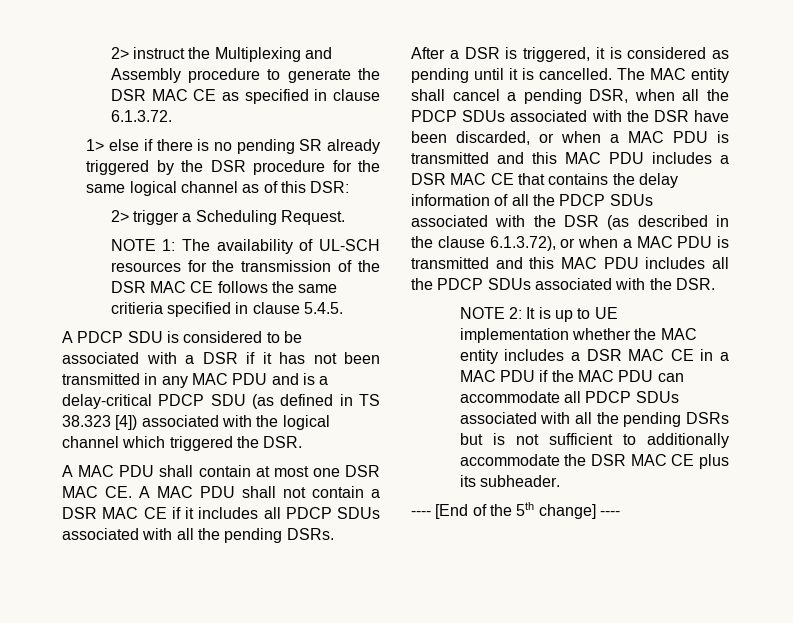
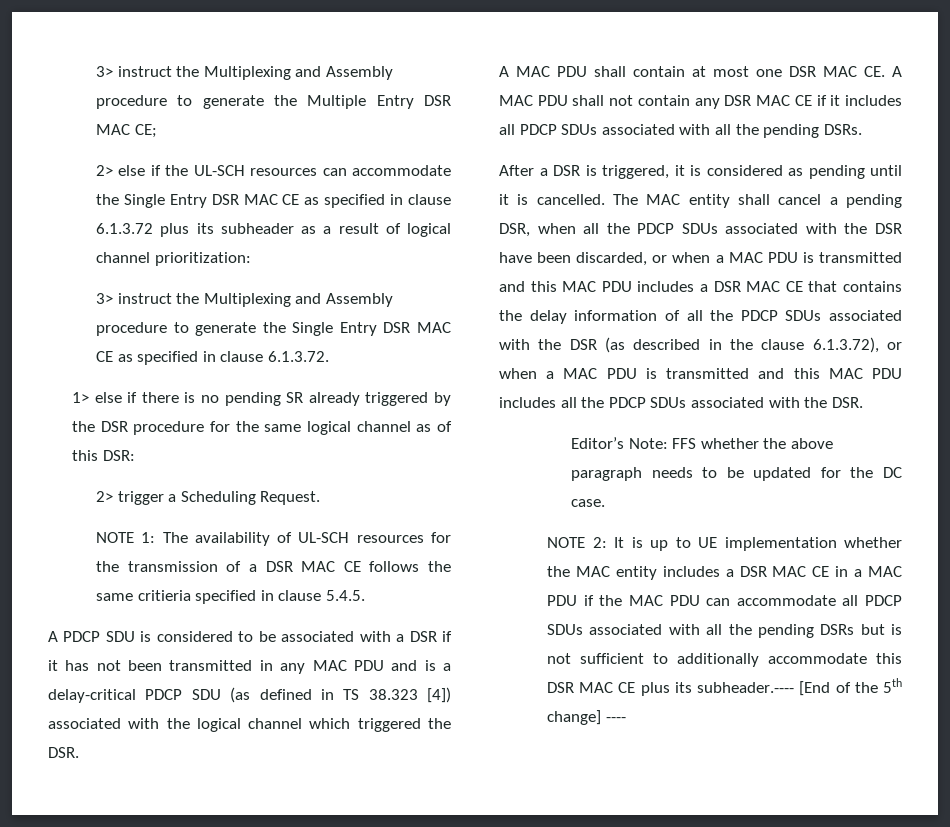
[110,47,333,62] [110,68,380,83] 2> instruct the Multiplexing and Assembly procedure to generate the -> [96,66,393,80] [96,95,451,109] [96,124,157,138] [96,165,451,176] [96,194,451,208] [96,223,451,237] [96,252,251,266] [96,293,393,307] [96,322,377,336] 3> instruct the Multiplexing and Assembly procedure to generate the Multiple Entry DSR MAC CE; // 2> else if the UL-SCH resources can accommodate the Single Entry DSR MAC CE as specified in clause 6.1.3.72 plus its subheader as a result of logical channel prioritization: // 3> instruct the Multiplexing and Assembly procedure to generate the Single Entry
[358,260,380,272] the -> [248,564,257,572] a
[371,489,380,498] a -> [694,98,720,109] any
(715, 284) none -> [571,437,833,449] [571,467,902,481] [571,499,606,507] // Editor’s Note: FFS whether the above paragraph needs to be updated for the DC case.
[564,454,587,466] the -> [876,653,902,664] this
[480,475,561,487] [411,511,431,516] subheader. // ---- -> [697,682,795,693] subheader.----

